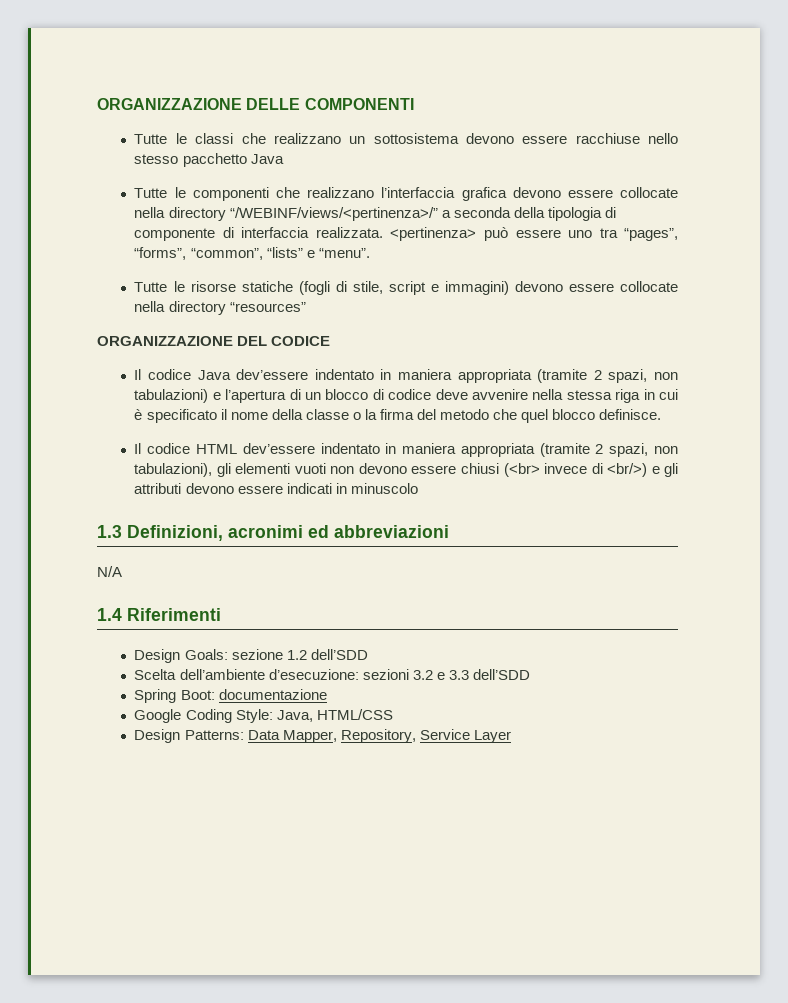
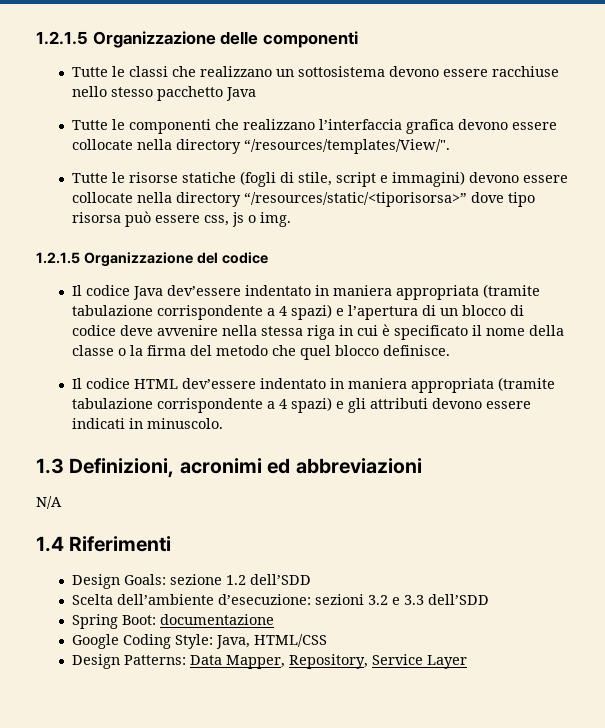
[97,98,414,110] ORGANIZZAZIONE DELLE COMPONENTI -> [36,31,358,48] 1.2.1.5 Organizzazione delle componenti
[229,207,616,221] [134,227,679,241] [134,247,370,260] “/WEBINF/views/<pertinenza>/” a seconda della tipologia di componente di interfaccia realizzata. <pertinenza> può essere uno tra “pages”, “forms”, “common”, “lists” e “menu”. -> [244,139,451,154] “/resources/templates/View/".
[229,302,306,312] [97,336,331,346] “resources” // ORGANIZZAZIONE DEL CODICE -> [244,192,536,207] [72,211,292,227] [36,252,268,267] “/resources/static/<tiporisorsa>” dove tipo risorsa può essere css, js o img. // 1.2.1.5 Organizzazione del codice
[593,369,679,383] [134,389,209,403] 2 spazi, non tabulazioni) -> [72,304,333,320] tabulazione corrispondente a 4 spazi)
[595,443,679,457] [134,463,647,477] 2 spazi, non tabulazioni), gli elementi vuoti non devono essere chiusi (<br> invece di <br/>) -> [72,397,333,413] tabulazione corrispondente a 4 spazi)
[350,483,418,494] minuscolo -> [147,418,224,429] minuscolo.

